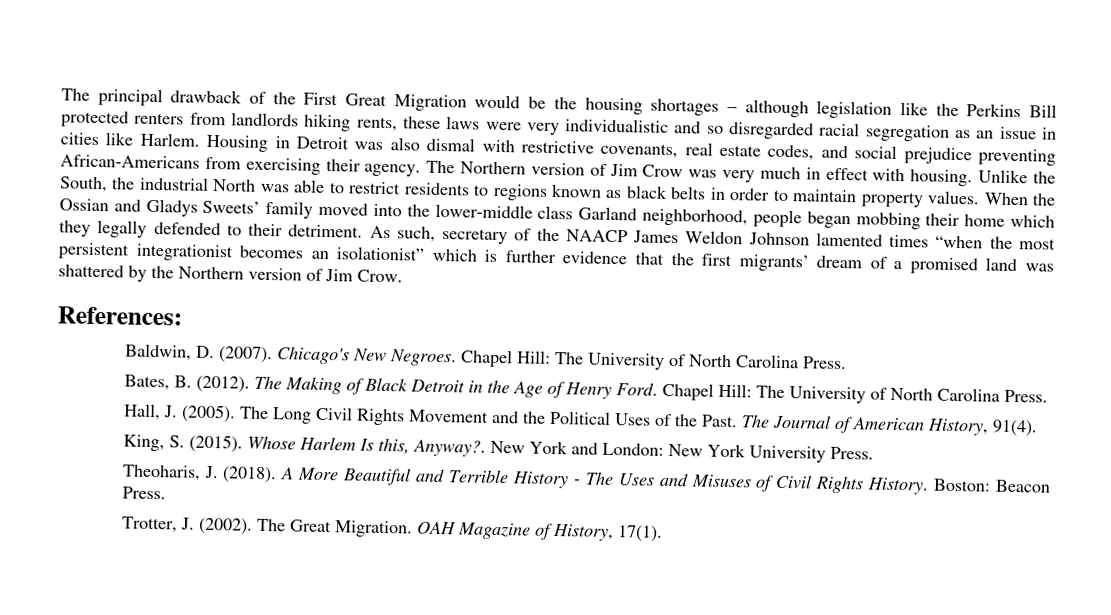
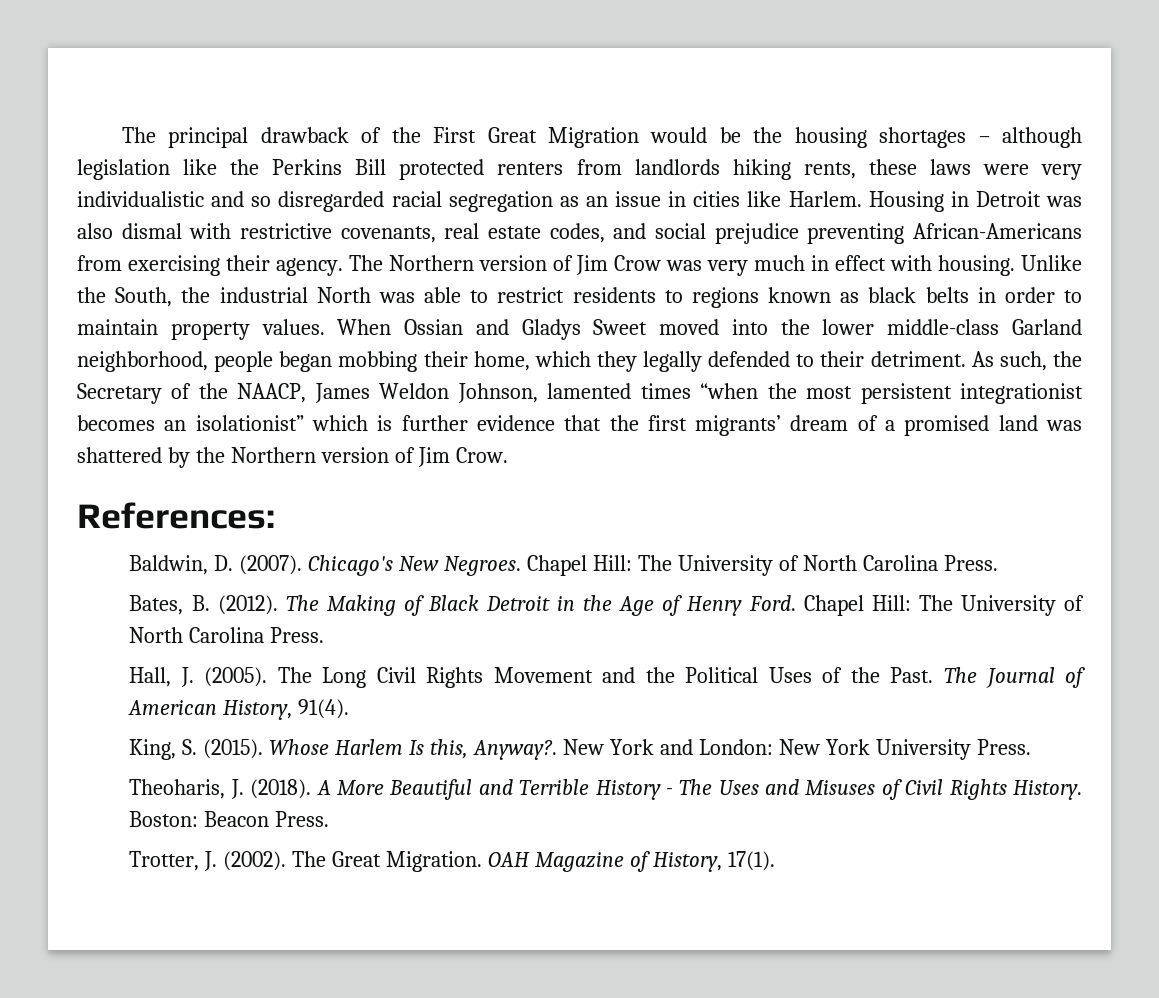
[1032,193,1057,206] the -> (392, 327) none
[202,200,314,219] Sweets’ family -> [593,319,648,335] Sweet
[434,203,574,220] lower-middle class -> [822,319,1000,335] lower middle-class
[964,214,1006,227] home -> [473,351,530,371] home,
[442,228,628,245] secretary of the NAACP -> [1053,351,1082,367] [77,383,307,404] the Secretary of the NAACP,
[748,232,810,246] Johnson -> [457,383,538,403] Johnson,

